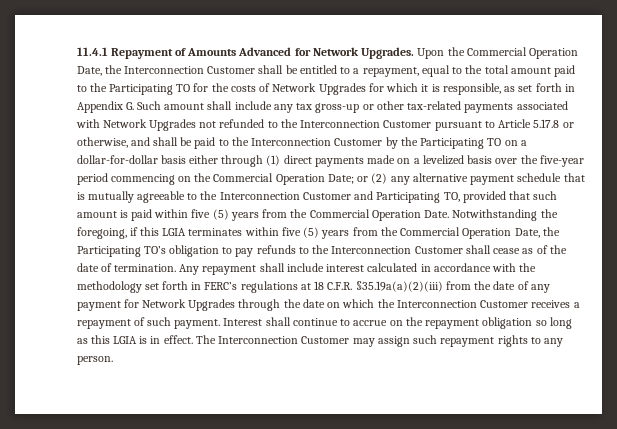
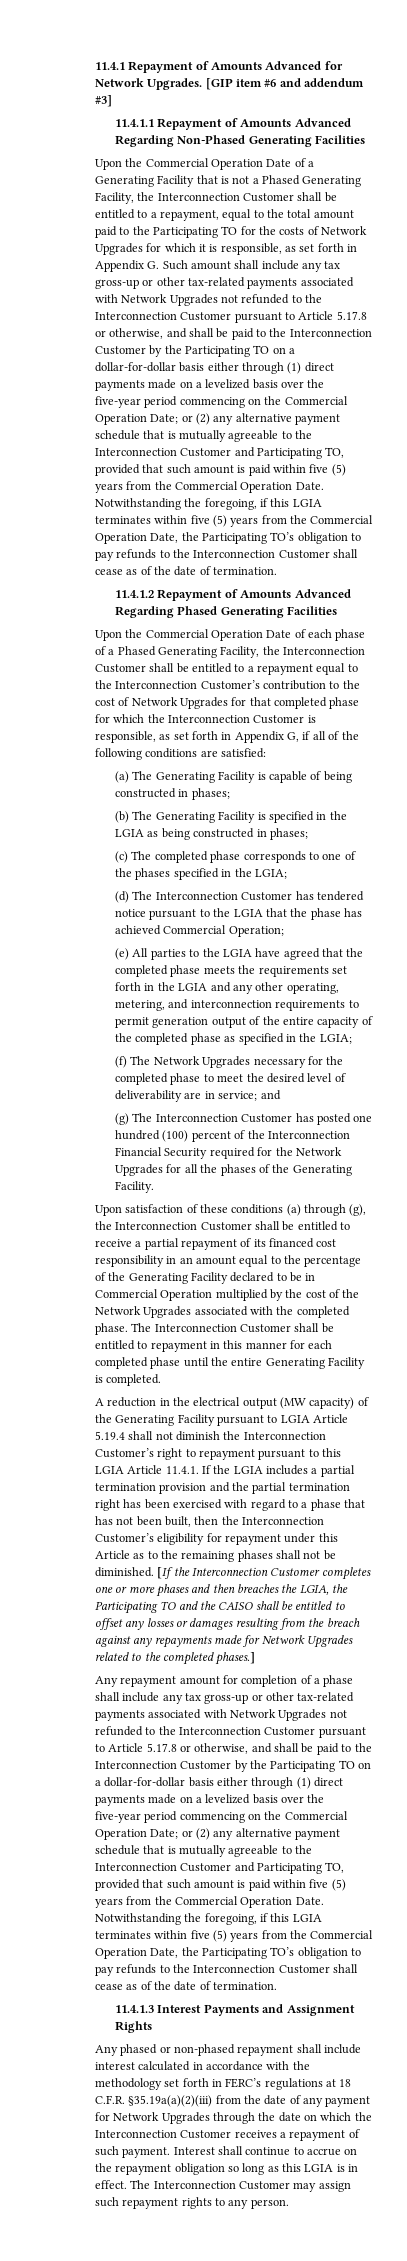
[417,47,579,59] [76,66,102,76] Upon the Commercial Operation Date, -> [205,78,365,90] [94,95,112,107] [115,118,351,130] [115,135,366,147] [94,158,315,170] [94,175,362,187] [94,192,134,204] [GIP item #6 and addendum #3] // 11.4.1.1 Repayment of Amounts Advanced Regarding Non-Phased Generating Facilities // Upon the Commercial Operation Date of a Generating Facility that is not a Phased Generating Facility,
[179,264,200,275] Any -> [115,589,351,601] [115,606,338,618] [94,629,366,641] [94,646,366,658] [94,663,358,675] [94,680,360,690] [94,697,360,709] [94,714,316,724] [94,731,359,743] [94,748,266,760] [115,771,352,783] [115,788,230,800] [115,811,347,823] [115,828,308,840] [115,851,356,863] [115,868,287,880] [115,891,364,903] [115,908,363,920] [115,925,284,937] [115,948,364,960] [115,965,347,977] [115,982,339,994] [115,999,359,1011] [115,1016,373,1028] [115,1033,352,1045] [115,1056,344,1068] [115,1073,346,1085] [115,1090,281,1102] [115,1113,373,1125] [115,1130,350,1142] [115,1147,342,1159] [115,1164,352,1176] [115,1181,155,1193] [94,1204,367,1216] [94,1221,351,1231] [94,1238,337,1250] [94,1255,362,1267] [94,1272,316,1284] [94,1289,360,1301] [94,1306,350,1318] [94,1323,334,1335] [94,1340,333,1352] [94,1357,366,1369] [94,1374,162,1386] [94,1397,369,1409] [94,1414,349,1426] [94,1431,326,1441] [94,1448,342,1460] [94,1465,355,1477] [94,1482,350,1494] [94,1499,366,1511] [94,1516,325,1527] [94,1533,338,1545] [94,1550,336,1562] [94,1567,371,1580] [94,1584,349,1597] [94,1601,345,1614] [94,1618,360,1630] [94,1635,354,1648] [94,1652,256,1665] [94,1675,354,1687] [94,1692,355,1704] [94,1709,347,1721] [94,1726,366,1738] [94,1743,372,1755] [94,1760,372,1772] [94,1777,344,1789] [94,1794,325,1806] [94,1811,348,1823] [94,1828,341,1840] [94,1845,313,1857] [94,1862,345,1874] [94,1879,346,1891] [94,1896,324,1908] [94,1913,322,1925] [94,1930,374,1942] [94,1947,362,1959] [94,1964,359,1976] [94,1981,278,1991] [115,2004,355,2016] [115,2021,153,2033] [94,2044,235,2056] // 11.4.1.2 Repayment of Amounts Advanced Regarding Phased Generating Facilities // Upon the Commercial Operation Date of each phase of a Phased Generating Facility, the Interconnection Customer shall be entitled to a repayment equal to the Interconnection Customer’s contribution to the cost of Network Upgrades for that completed phase for which the Interconnection Customer is responsible, as set forth in Appendix G, if all of the following conditions are satisfied: // (a) The Generating Facility is capable of being constructed in phases; // (b) The Generating Facility is specified in the LGIA as being constructed in phases; // (c) The completed phase corresponds to one of the phases specified in the LGIA; // (d) The Interconnection Customer has tendered notice pursuant to the LGIA that the phase has achieved Commercial Operation; // (e) All parties to the LGIA have agreed that the completed phase meets the requirements set forth in the LGIA and any other operating, metering, and interconnection requirements to permit generation output of the entire capacity of the completed phase as specified in the LGIA; // (f) The Network Upgrades necessary for the completed phase to meet the desired level of deliverability are in service; and // (g) The Interconnection Customer has posted one hundred (100) percent of the Interconnection Financial Security required for the Network Upgrades for all the phases of the Generating Facility. // Upon satisfaction of these conditions (a) through (g), the Interconnection Customer shall be entitled to receive a partial repayment of its financed cost responsibility in an amount equal to the percentage of the Generating Facility declared to be in Commercial Operation multiplied by the cost of the Network Upgrades associated with the completed phase. The Interconnection Customer shall be entitled to repayment in this manner for each completed phase until the entire Generating Facility is completed. // A reduction in the electrical output (MW capacity) of the Generating Facility pursuant to LGIA Article 5.19.4 shall not diminish the Interconnection Customer’s right to repayment pursuant to this LGIA Article 11.4.1. If the LGIA includes a partial termination provision and the partial termination right has been exercised with regard to a phase that has not been built, then the Interconnection Customer’s eligibility for repayment under this Article as to the remaining phases shall not be diminished. [If the Interconnection Customer completes one or more phases and then breaches the LGIA, the Participating TO and the CAISO shall be entitled to offset any losses or damages resulting from the breach against any repayments made for Network Upgrades related to the completed phases.] // Any repayment amount for completion of a phase shall include any tax gross-up or other tax-related payments associated with Network Upgrades not refunded to the Interconnection Customer pursuant to Article 5.17.8 or otherwise, and shall be paid to the Interconnection Customer by the Participating TO on a dollar-for-dollar basis either through (1) direct payments made on a levelized basis over the five-year period commencing on the Commercial Operation Date; or (2) any alternative payment schedule that is mutually agreeable to the Interconnection Customer and Participating TO, provided that such amount is paid within five (5) years from the Commercial Operation Date. Notwithstanding the foregoing, if this LGIA terminates within five (5) years from the Commercial Operation Date, the Participating TO’s obligation to pay refunds to the Interconnection Customer shall cease as of the date of termination. // 11.4.1.3 Interest Payments and Assignment Rights // Any phased or non-phased

